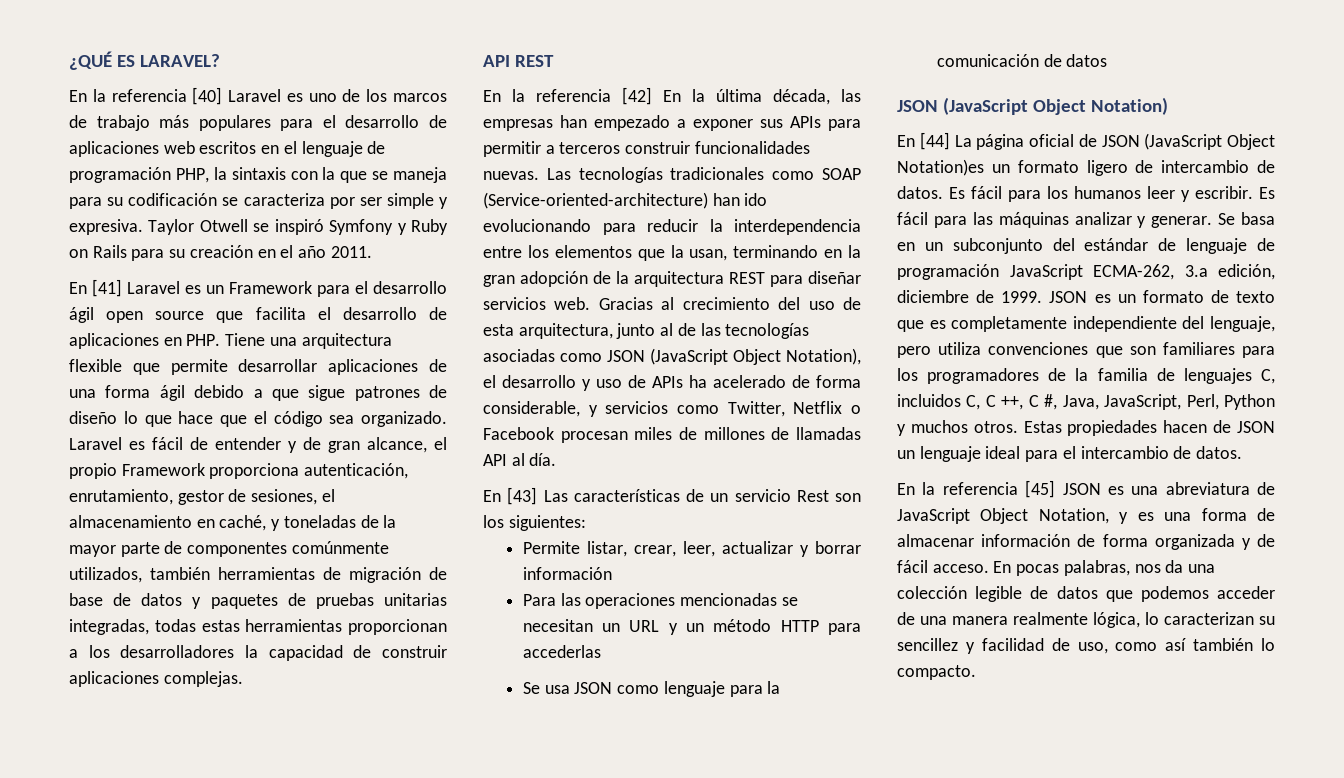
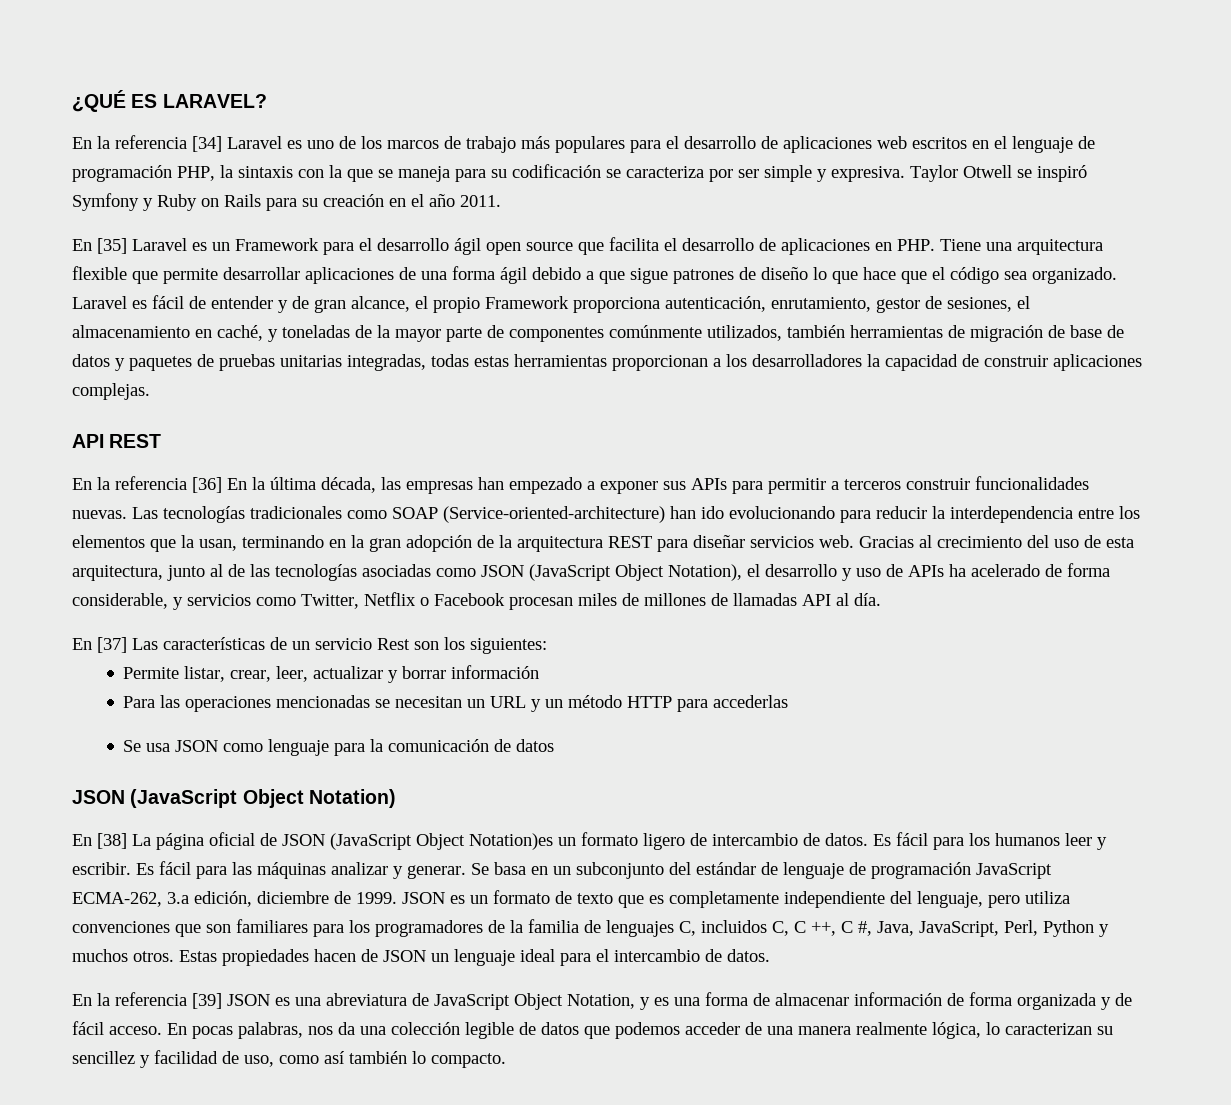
[192,87,223,105] [40] -> [192,136,222,152] [34]
[92,279,122,297] [41] -> [97,238,127,254] [35]
[622,87,652,105] [42] -> [192,477,222,493] [36]
[507,487,538,505] [43] -> [97,637,127,653] [37]
[919,132,950,150] [44] -> [97,833,127,849] [38]
[1025,480,1056,498] [45] -> [192,993,222,1009] [39]

